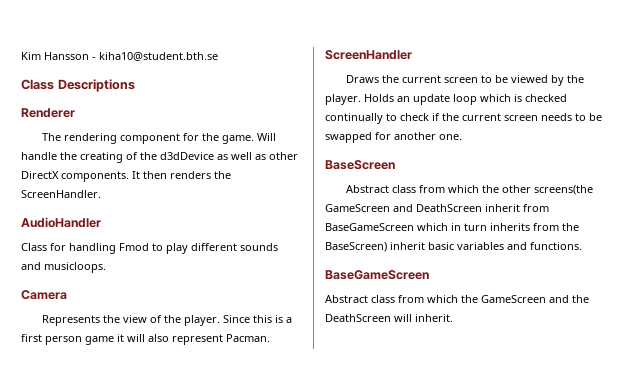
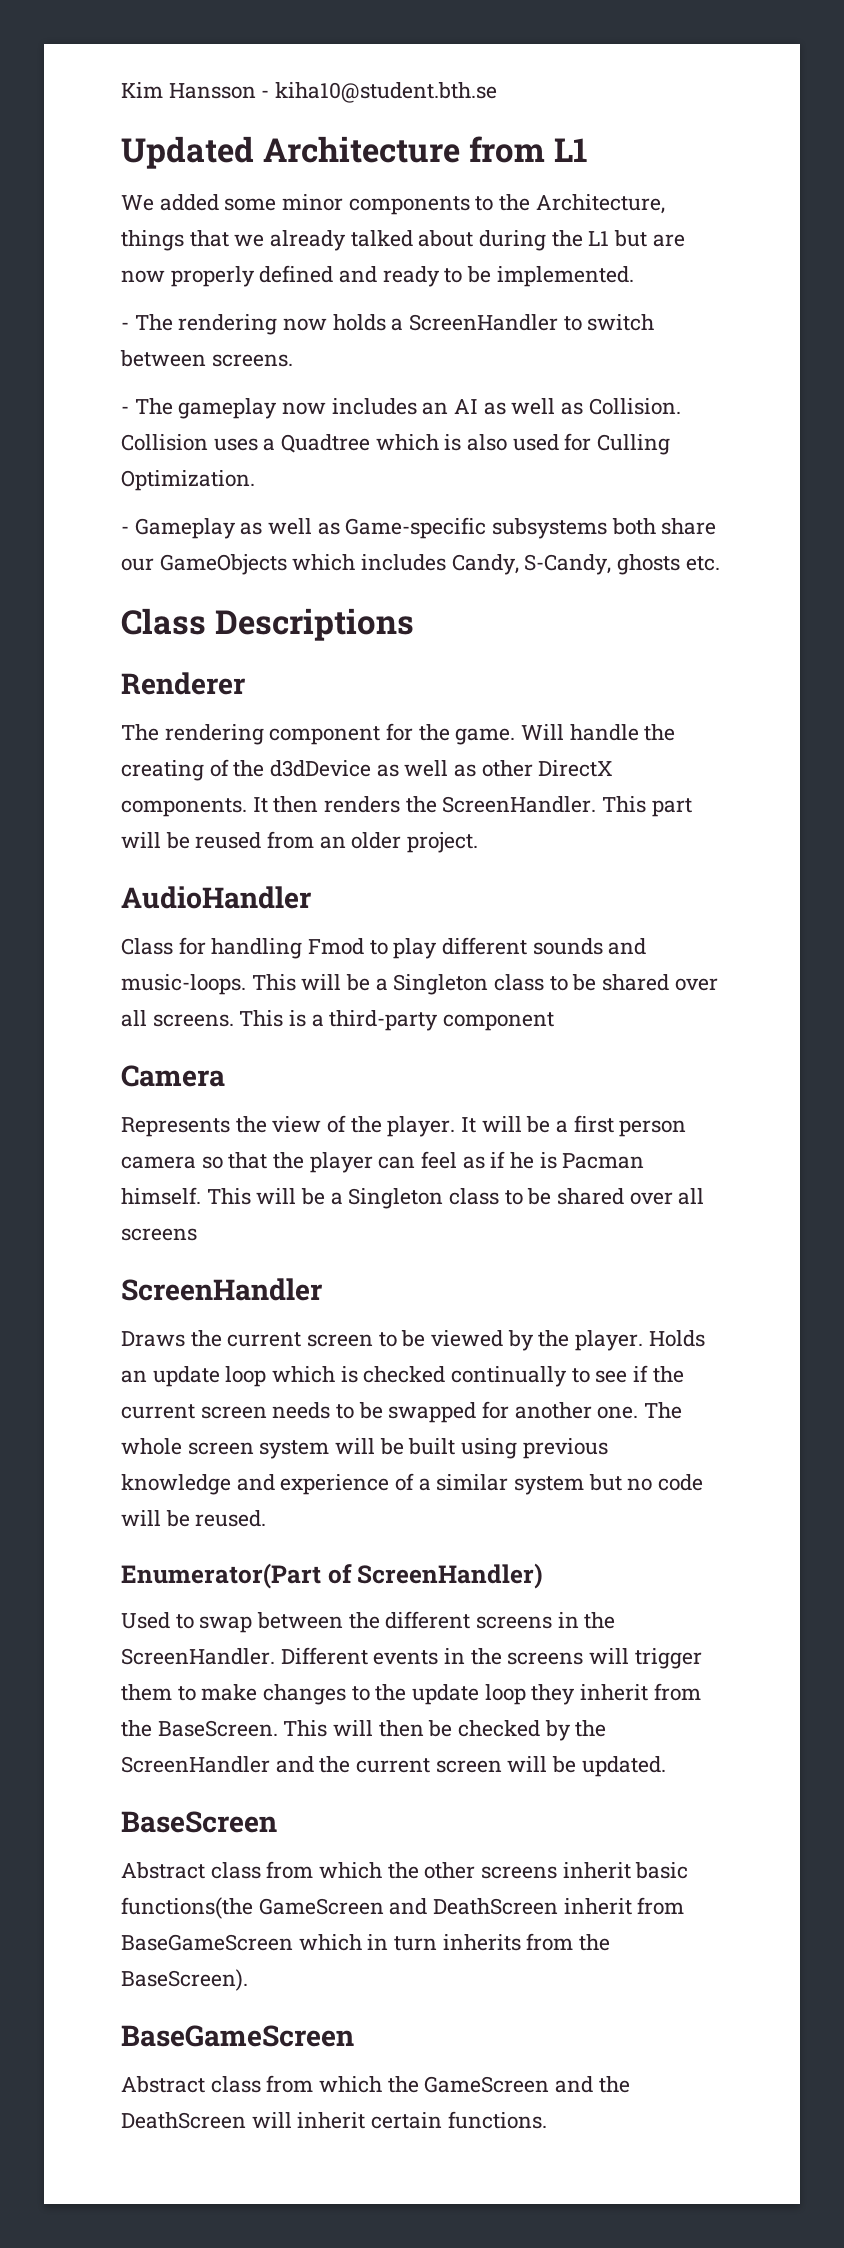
(218, 56) none -> [121,136,588,169] [121,194,665,215] [121,230,685,251] [121,265,634,287] [121,314,655,335] [120,350,293,367] [121,398,681,419] [121,433,671,455] [121,470,255,491] [121,517,717,539] [121,554,720,575] // Updated Architecture from L1 // We added some minor components to the Architecture, things that we already talked about during the L1 but are now properly defined and ready to be implemented. // - The rendering now holds a ScreenHandler to switch between screens. // - The gameplay now includes an AI as well as Collision. Collision uses a Quadtree which is also used for Culling Optimization. // - Gameplay as well as Game-specific subsystems both share our GameObjects which includes Candy, S-Candy, ghosts etc.
(101, 194) none -> [602,796,692,817] [121,831,479,853] This part will be reused from an older project.
[44,262,106,273] musicloops. -> [121,974,718,995] [121,1010,555,1031] music-loops. This will be a Singleton class to be shared over all screens. This is a third-party component
[222,315,292,323] [21,334,270,345] Since this is a first person game it will also represent Pacman. -> [461,1115,687,1137] [121,1151,645,1173] [121,1187,705,1209] [121,1228,197,1241] It will be a first person camera so that the player can feel as if he is Pacman himself. This will be a Singleton class to be shared over all screens
[400,113,429,121] check -> [595,1370,628,1383] see
(462, 137) none -> [644,1402,683,1419] [121,1438,608,1459] [121,1473,704,1495] [121,1510,267,1527] [121,1563,544,1589] [121,1611,616,1633] [121,1647,702,1669] [121,1683,701,1705] [121,1720,607,1741] [121,1756,666,1777] The whole screen system will be built using previous knowledge and experience of a similar system but no code will be reused. // Enumerator(Part of ScreenHandler) // Used to swap between the different screens in the ScreenHandler. Different events in the screens will trigger them to make changes to the update loop they inherit from the BaseScreen. This will then be checked by the ScreenHandler and the current screen will be updated.
[533,185,593,195] screens(the -> [481,1862,689,1879] [121,1897,253,1919] screens inherit basic functions(the
[325,242,582,252] BaseScreen) inherit basic variables and functions. -> [121,1969,248,1991] BaseScreen).
[415,314,453,322] inherit. -> [297,2111,547,2129] inherit certain functions.

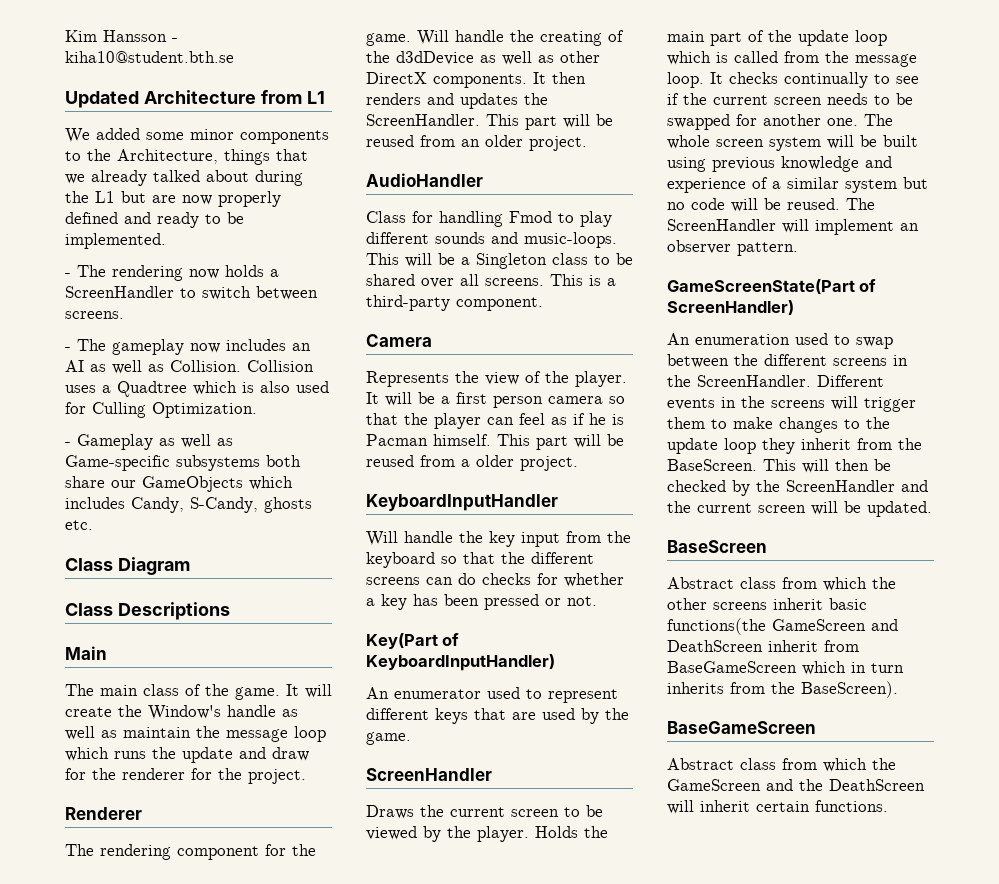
(720, 563) none -> [65,557,190,575] // Class Diagram
(414, 624) none -> [65,646,107,660] [65,684,332,700] [65,705,298,720] [65,726,326,742] [65,747,309,763] [65,768,306,784] // Main // The main class of the game. It will create the Window's handle as well as maintain the message loop which runs the update and draw for the renderer for the project.
(401, 804) none -> [427,93,518,109] and updates
[443,1012,555,1031] component -> [456,297,543,311] component.
[256,1188,705,1209] [121,1228,197,1241] will be a Singleton class to be shared over all screens -> [536,434,624,450] [366,455,578,471] [366,494,558,511] [366,531,631,547] [366,552,594,568] [366,573,624,587] [366,594,597,610] [366,633,460,649] [366,654,555,671] [366,687,618,703] [366,708,629,724] [366,732,411,745] part will be reused from a older project. // KeyboardInputHandler // Will handle the key input from the keyboard so that the different screens can do checks for whether a key has been pressed or not. // Key(Part of KeyboardInputHandler) // An enumerator used to represent different keys that are used by the game.
[121,1366,446,1387] an update loop which is checked -> [584,826,608,838] [667,30,887,46] [667,51,917,67] [667,72,778,88] the main part of the update loop which is called from the message loop. It checks
[121,1563,321,1589] // Enumerator(Part -> [846,198,875,210] [667,219,919,235] [667,240,798,256] [667,279,855,294] The ScreenHandler will implement an observer pattern. // GameScreenState(Part
[121,1612,170,1629] Used -> [667,333,828,345] An enumeration used

